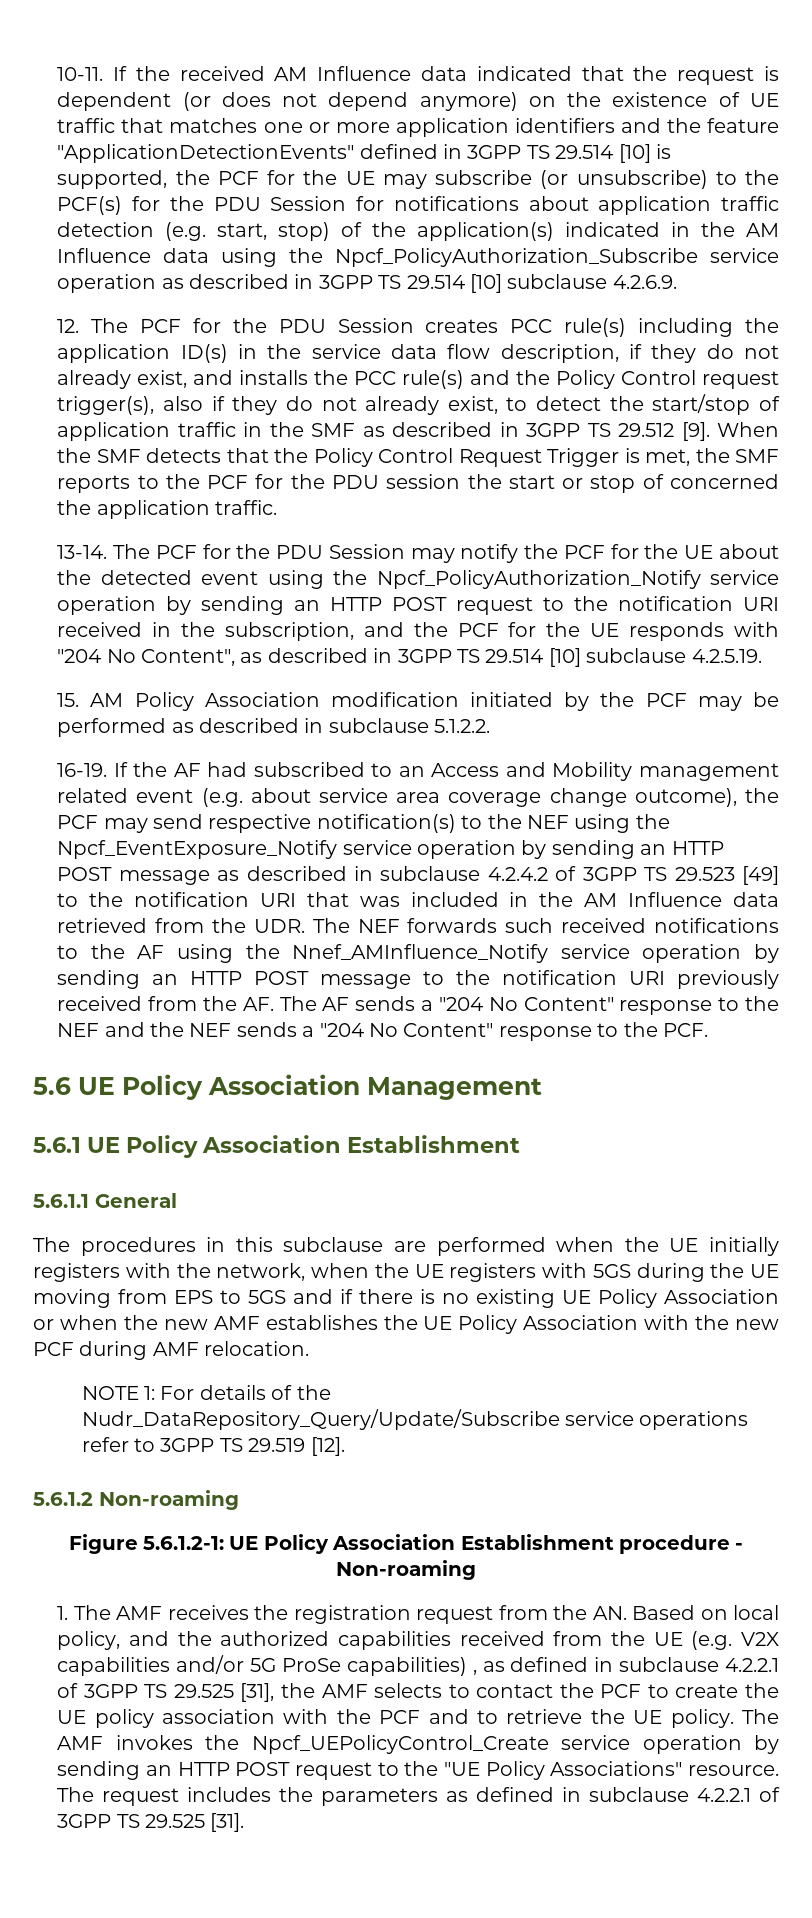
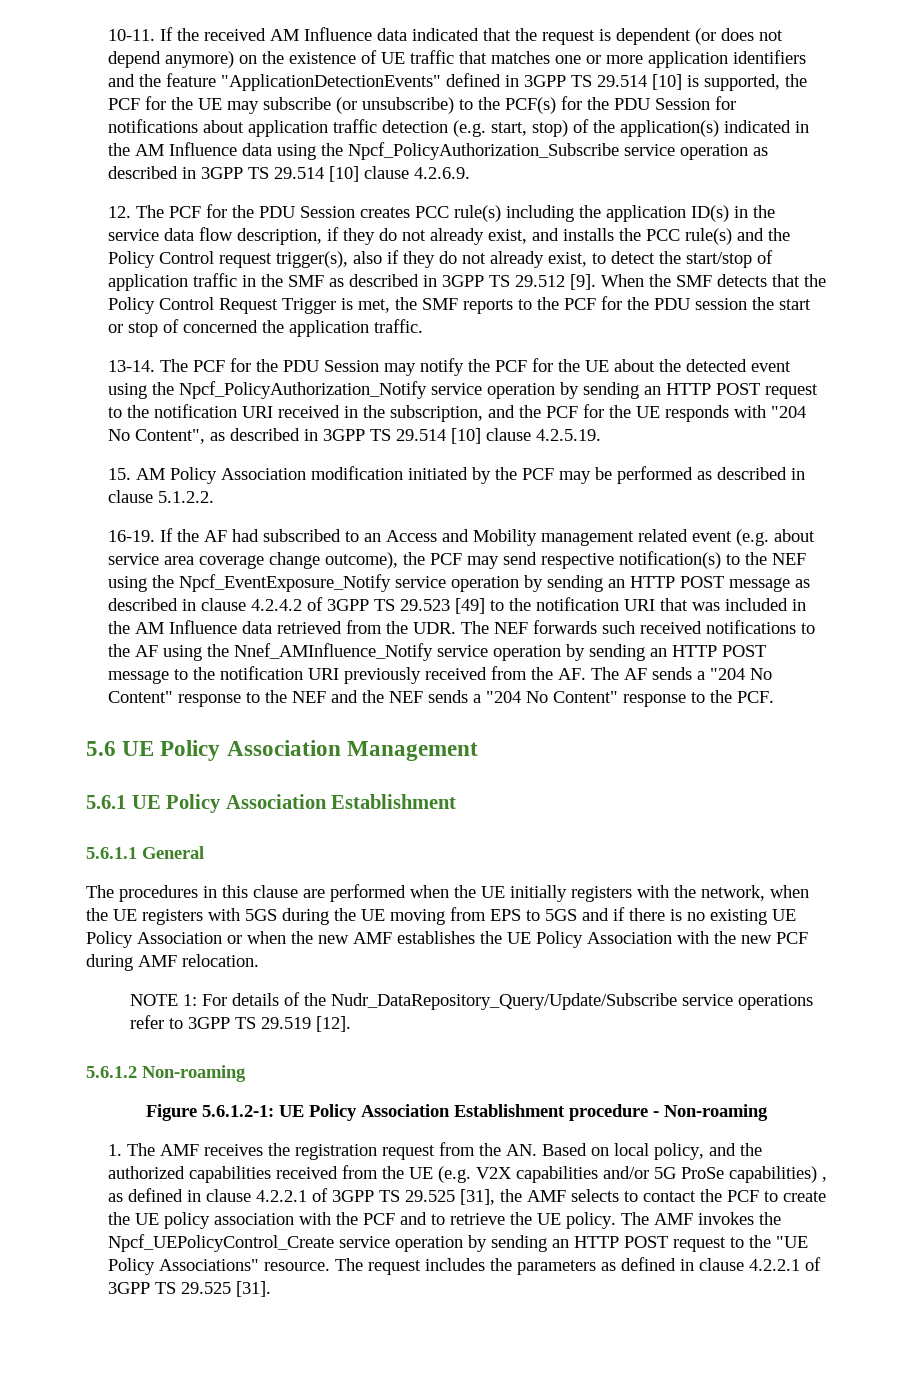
[507,274,608,289] subclause -> [363,166,409,179] clause
[586,648,687,663] subclause -> [485,428,531,441] clause
[328,718,429,733] subclause -> [107,490,153,503] clause
[380,866,481,881] subclause -> [200,598,246,611] clause
[283,1237,384,1252] subclause -> [253,885,298,898] clause
[619,1657,720,1672] subclause -> [205,1189,251,1202] clause
[589,1787,690,1802] subclause -> [698,1258,744,1271] clause

